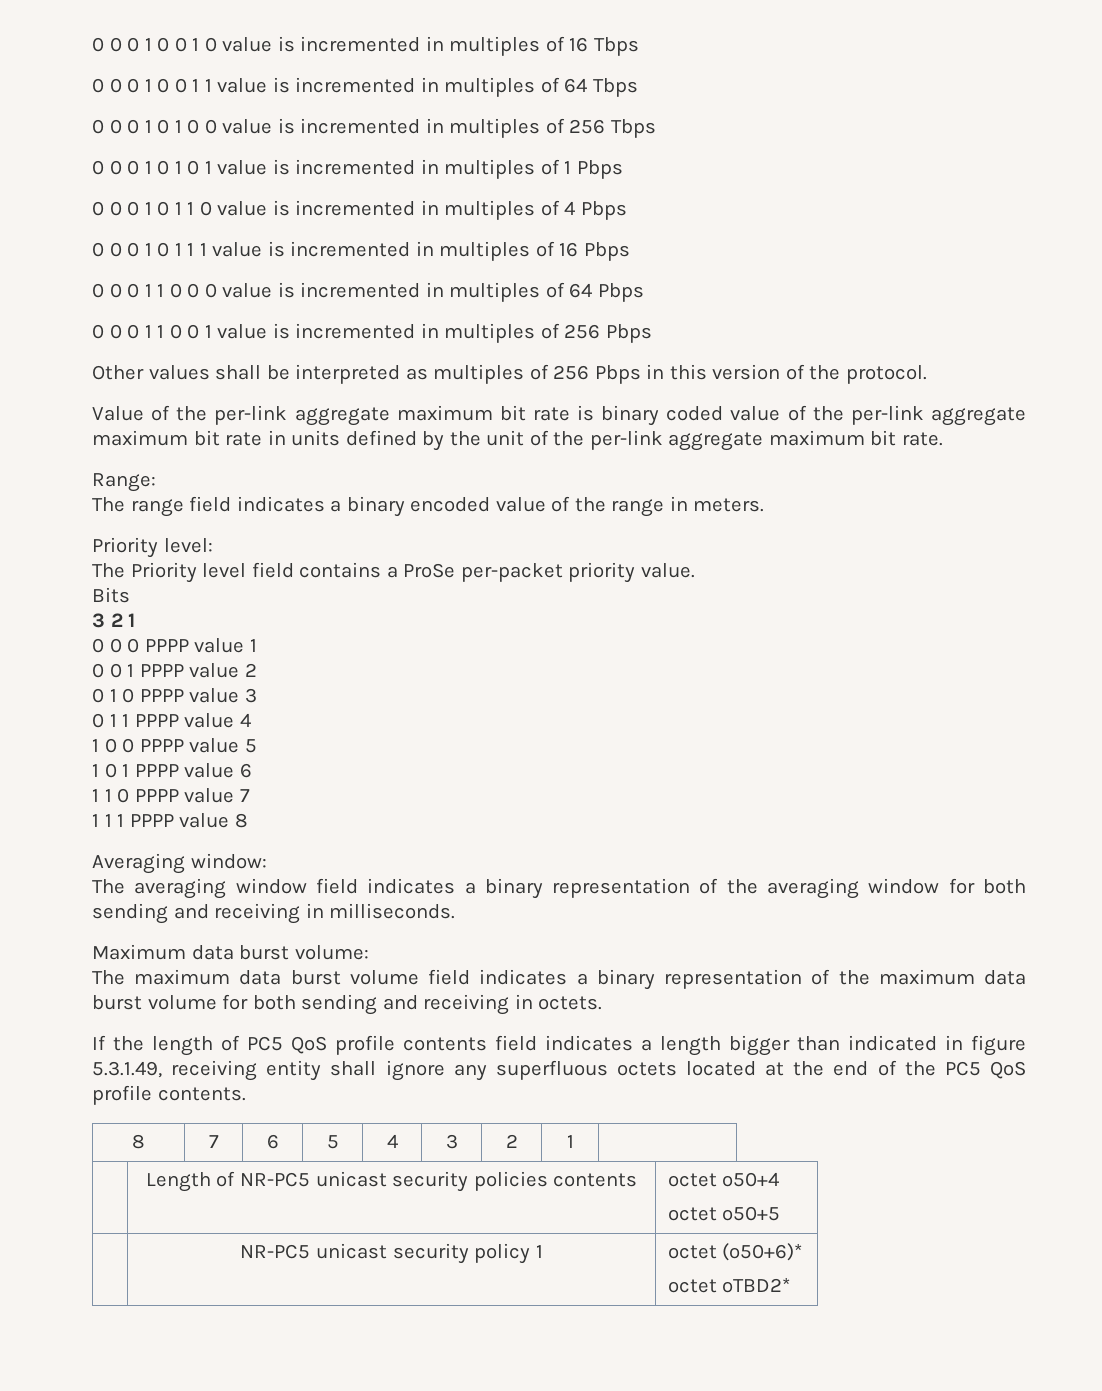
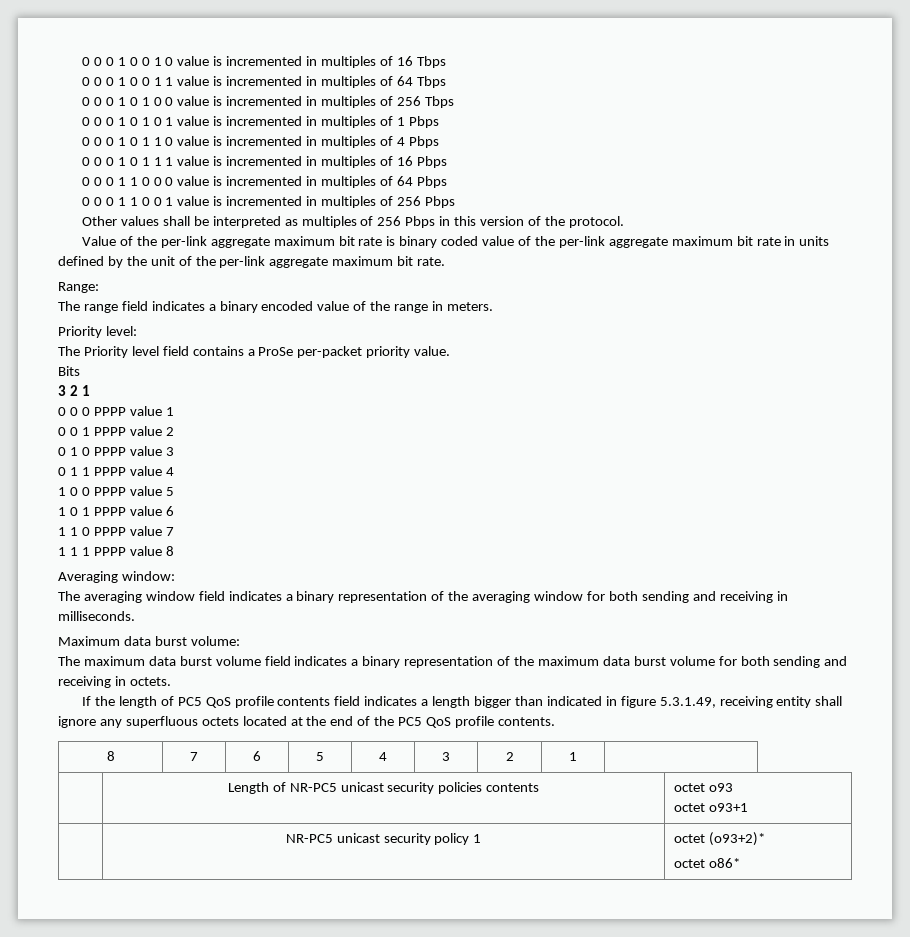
[722,1172,780,1187] [667,1206,781,1221] o50+4 // octet o50+5 -> [708,783,733,792] [673,803,748,812] o93 // octet o93+1
[722,1243,803,1261] [667,1277,791,1293] (o50+6)* // octet oTBD2* -> [708,832,765,846] [673,858,740,868] (o93+2)* // octet o86*

